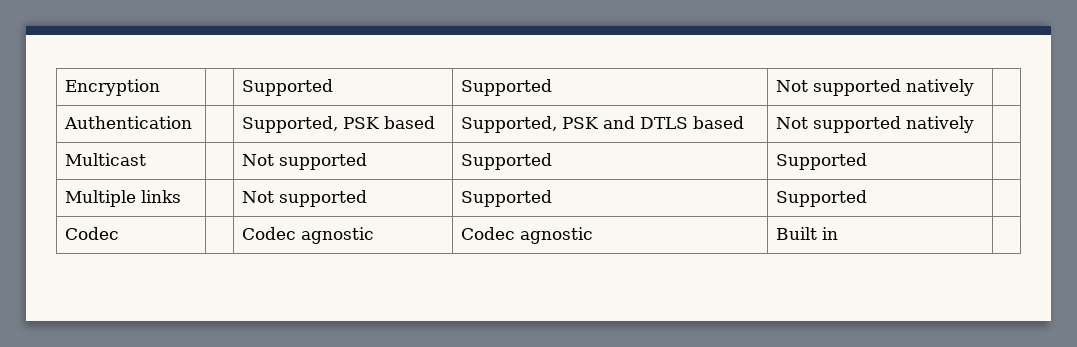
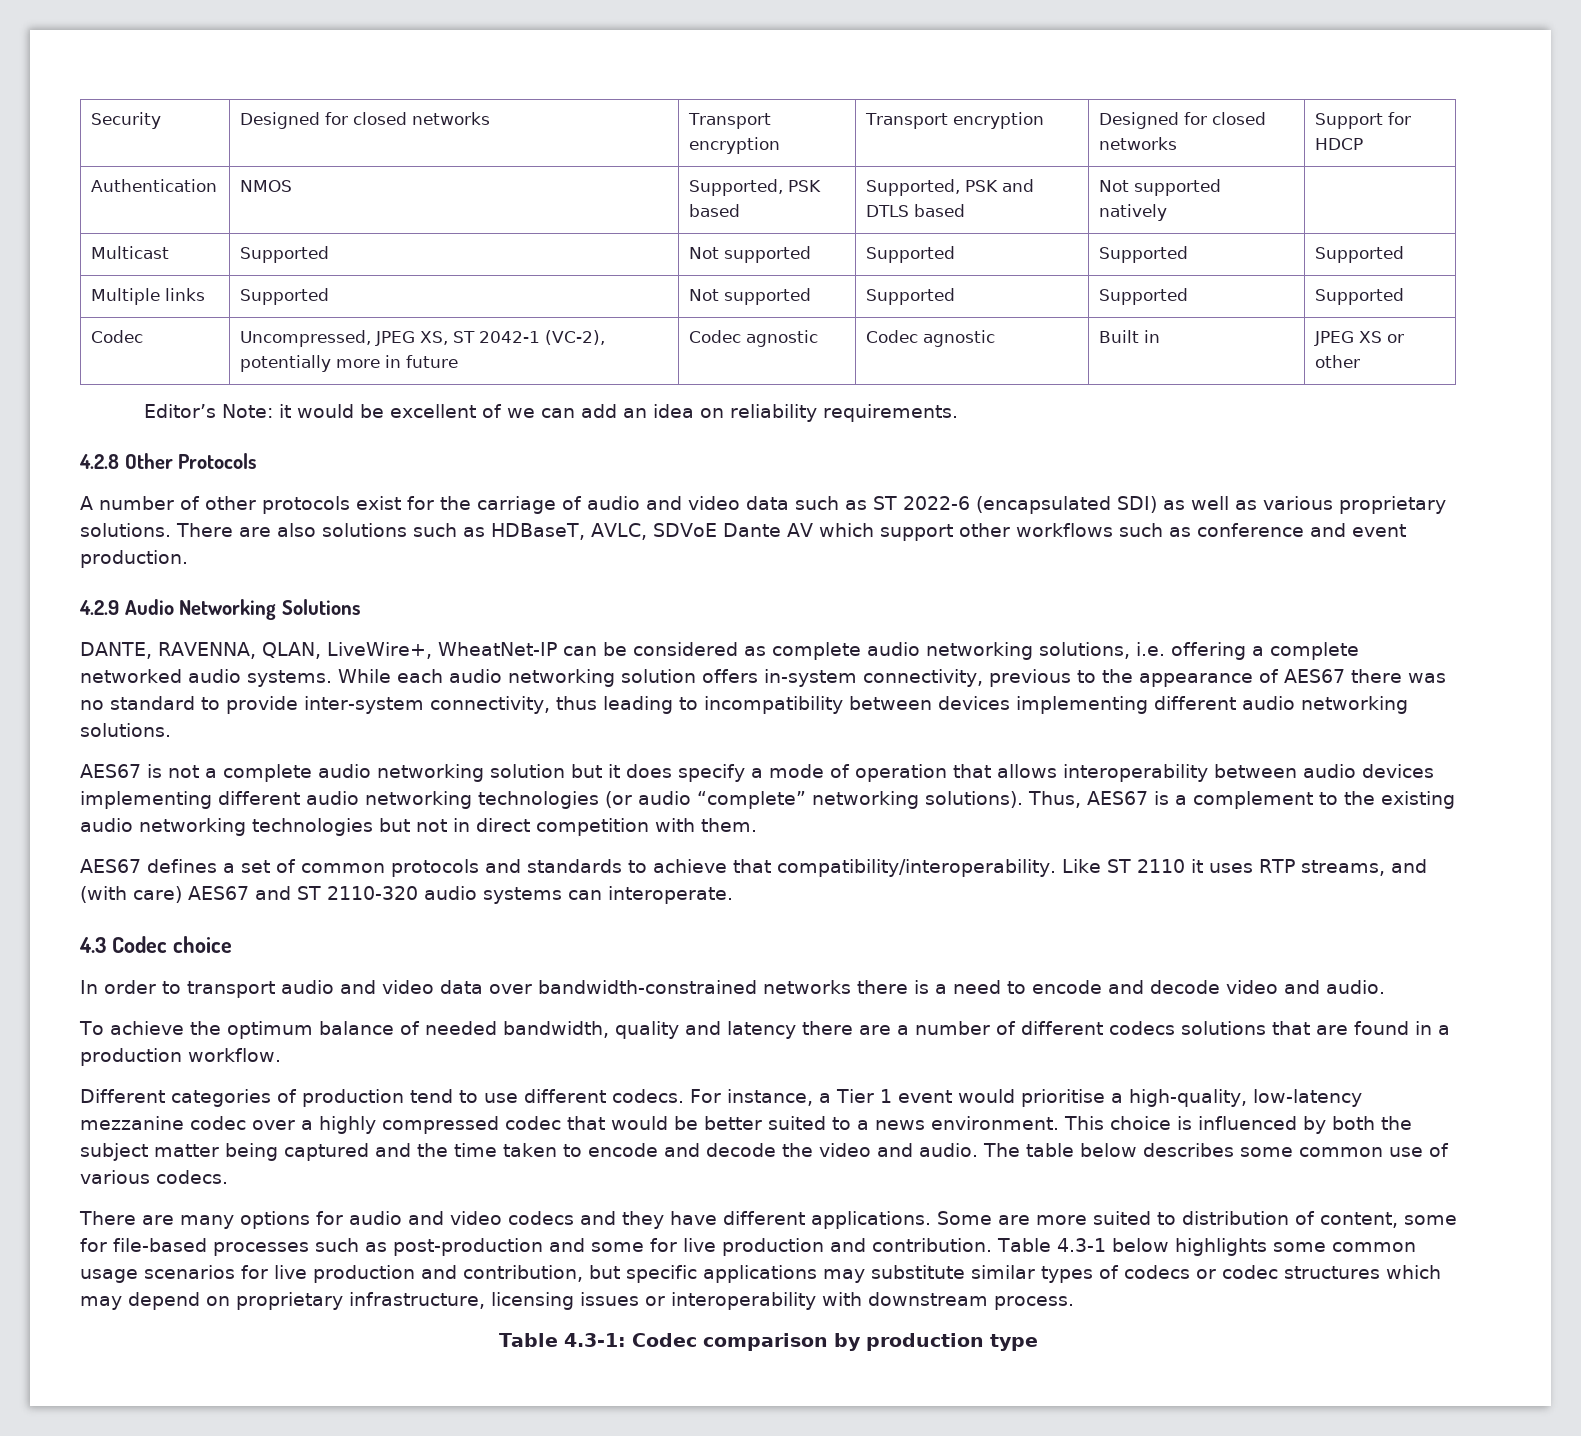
[64,79,160,96] [241,79,333,96] [460,79,552,96] [775,79,974,96] Encryption | | Supported | Supported | Not supported natively | -> [91,112,162,129] [240,112,491,129] [688,113,772,129] [689,137,781,154] [865,112,1045,129] [1099,112,1267,129] [1099,137,1178,150] [1315,112,1412,129] [1315,138,1364,150] Security | Designed for closed networks | Transport encryption | Transport encryption | Designed for closed networks | Support for HDCP
(192, 122) none -> [240,180,293,192] NMOS
[241,153,367,170] [460,153,552,170] [775,153,867,170] | Not supported | Supported | Supported | -> [240,246,330,263] [689,246,812,263] [866,246,956,263] [1099,246,1189,263] [1315,246,1405,263] Supported | Not supported | Supported | Supported | Supported
[241,190,367,207] [460,190,552,207] [775,190,867,207] | Not supported | Supported | Supported | -> [240,288,330,305] [689,288,812,305] [866,288,956,305] [1099,288,1189,305] [1315,288,1405,305] Supported | Not supported | Supported | Supported | Supported
(119, 233) none -> [240,330,606,347] [240,355,459,372] Uncompressed, JPEG XS, ST 2042-1 (VC-2), potentially more in future
(838, 233) none -> [1314,331,1405,346] [1315,355,1361,368] [144,404,959,422] [79,453,257,469] [80,496,1446,514] [80,523,1406,541] [80,550,188,568] [79,599,360,620] [80,642,1359,660] [80,669,1446,687] [80,696,1408,714] [80,723,171,737] [80,764,1434,782] [80,791,1455,809] [80,818,757,836] [80,859,1427,877] [80,886,733,904] [79,936,232,953] [80,980,1385,998] [79,1021,1450,1039] [80,1048,281,1066] [80,1089,1362,1107] [80,1116,1412,1134] [80,1143,1449,1161] [80,1170,228,1184] [79,1211,1457,1229] [80,1238,1416,1256] [80,1265,1441,1283] [80,1292,1074,1310] [498,1333,1039,1351] JPEG XS or other // Editor’s Note: it would be excellent of we can add an idea on reliability requirements. // 4.2.8 Other Protocols // A number of other protocols exist for the carriage of audio and video data such as ST 2022-6 (encapsulated SDI) as well as various proprietary solutions. There are also solutions such as HDBaseT, AVLC, SDVoE Dante AV which support other workflows such as conference and event production. // 4.2.9 Audio Networking Solutions // DANTE, RAVENNA, QLAN, LiveWire+, WheatNet-IP can be considered as complete audio networking solutions, i.e. offering a complete networked audio systems. While each audio networking solution offers in-system connectivity, previous to the appearance of AES67 there was no standard to provide inter-system connectivity, thus leading to incompatibility between devices implementing different audio networking solutions. // AES67 is not a complete audio networking solution but it does specify a mode of operation that allows interoperability between audio devices implementing different audio networking technologies (or audio “complete” networking solutions). Thus, AES67 is a complement to the existing audio networking technologies but not in direct competition with them. // AES67 defines a set of common protocols and standards to achieve that compatibility/interoperability. Like ST 2110 it uses RTP streams, and (with care) AES67 and ST 2110-320 audio systems can interoperate. // 4.3 Codec choice // In order to transport audio and video data over bandwidth-constrained networks there is a need to encode and decode video and audio. // To achieve the optimum balance of needed bandwidth, quality and latency there are a number of different codecs solutions that are found in a production workflow. // Different categories of production tend to use different codecs. For instance, a Tier 1 event would prioritise a high-quality, low-latency mezzanine codec over a highly compressed codec that would be better suited to a news environment. This choice is influenced by both the subject matter being captured and the time taken to encode and decode the video and audio. The table below describes some common use of various codecs. // There are many options for audio and video codecs and they have different applications. Some are more suited to distribution of content, some for file-based processes such as post-production and some for live production and contribution. Table 4.3-1 below highlights some common usage scenarios for live production and contribution, but specific applications may substitute similar types of codecs or codec structures which may depend on proprietary infrastructure, licensing issues or interoperability with downstream process. // Table 4.3-1: Codec comparison by production type

